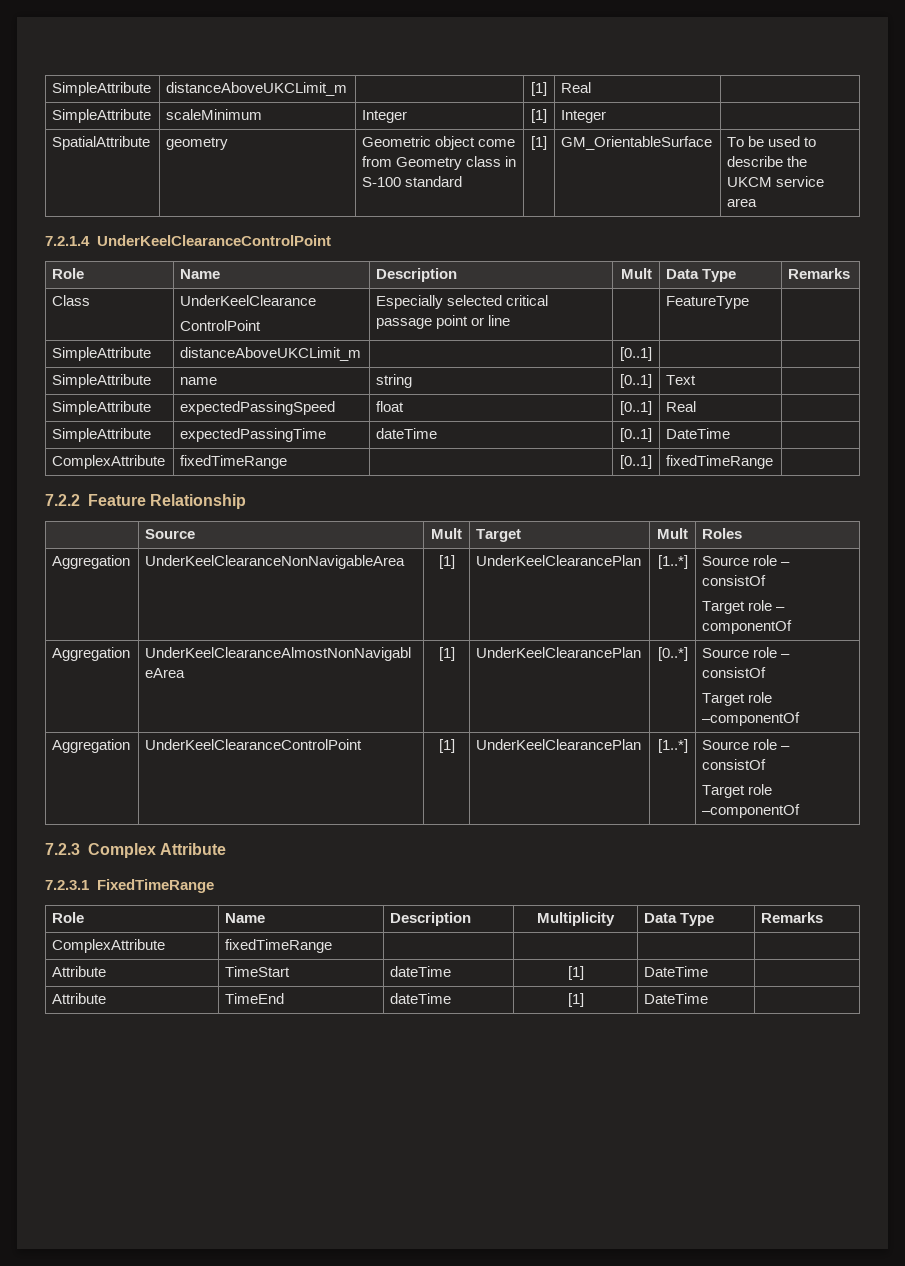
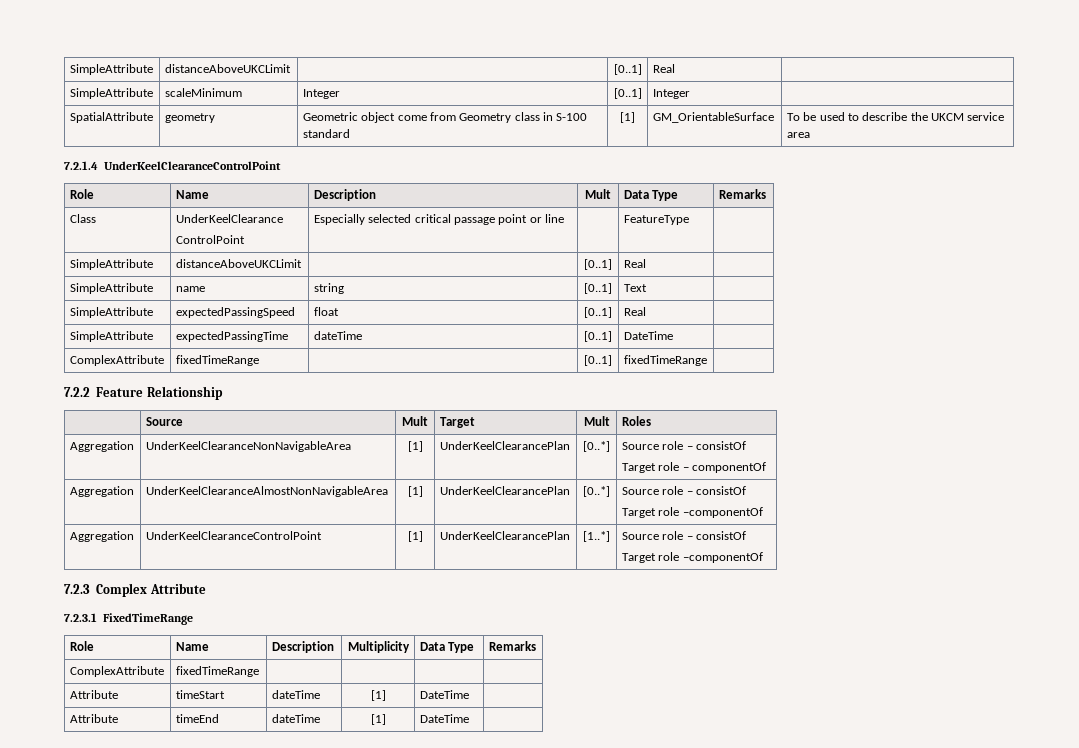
[52,82,152,96] [166,82,348,96] [531,82,547,96] SimpleAttribute | distanceAboveUKCLimit_m | | [1] -> [69,64,153,75] [164,64,291,73] [613,64,642,75] SimpleAttribute | distanceAboveUKCLimit | | [0..1]
[531,109,547,123] [1] -> [613,88,642,99] [0..1]
[180,347,362,361] [620,347,652,361] distanceAboveUKCLimit_m | | [0..1] | -> [175,259,302,268] [584,259,612,270] [623,259,646,268] distanceAboveUKCLimit | | [0..1] | Real
[657,555,688,569] [1..*] -> [583,441,610,452] [0..*]
[225,966,291,977] TimeStart -> [175,690,225,699] timeStart
[225,993,285,1004] TimeEnd -> [175,714,219,723] timeEnd

